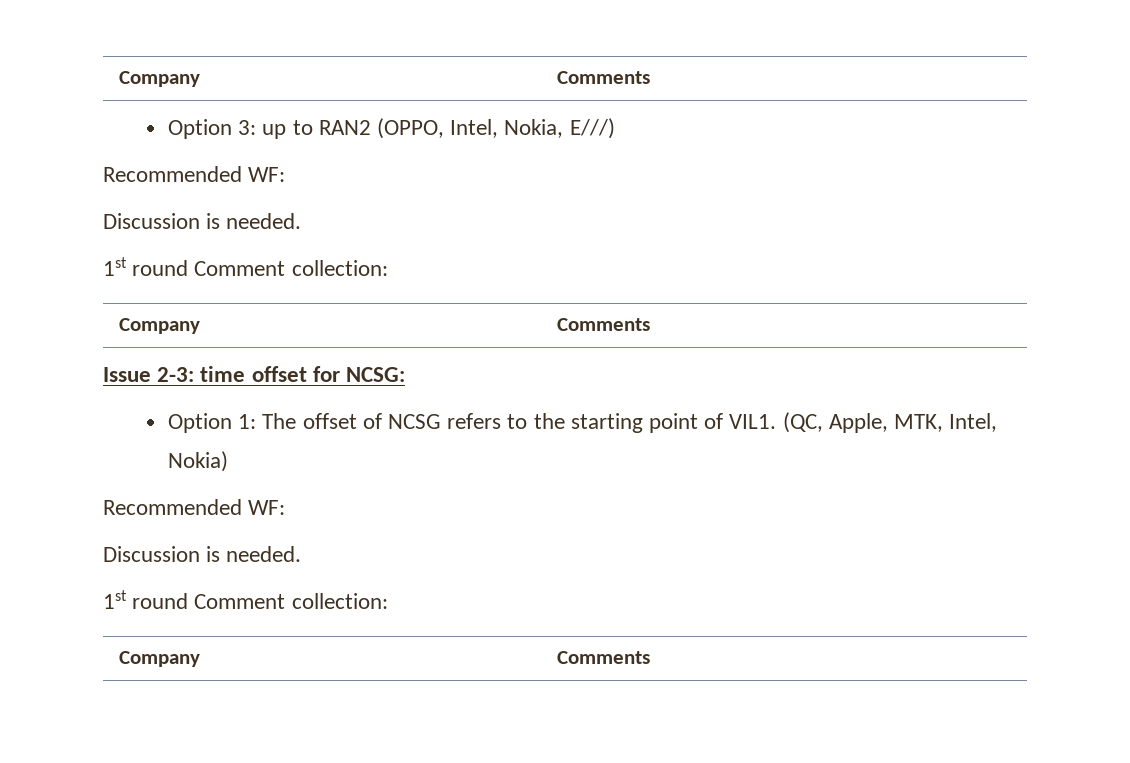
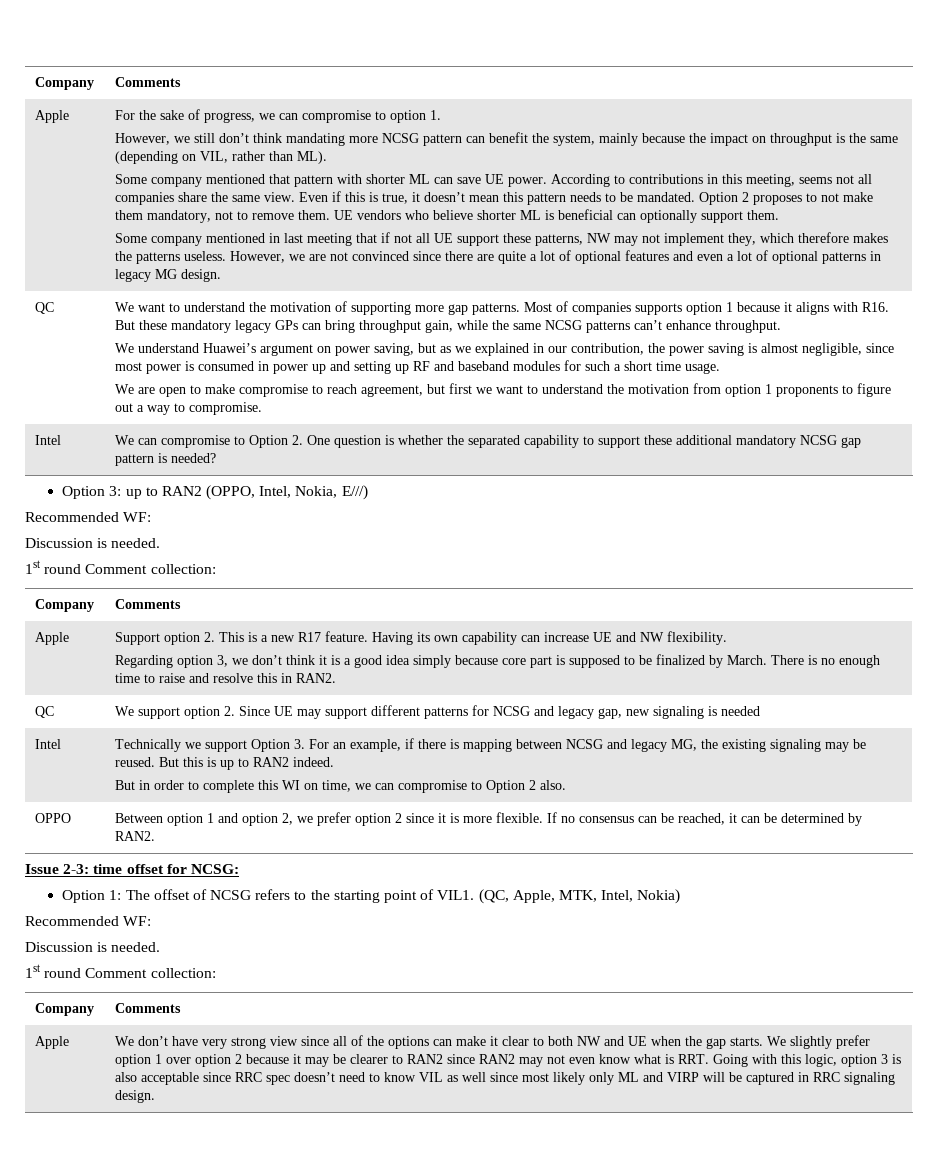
[118,71,200,87] [556,71,650,84] Company | Comments -> [35,77,95,90] [115,77,182,87] [35,110,70,123] [115,109,442,123] [115,132,899,146] [115,151,328,164] [115,174,873,187] [115,191,874,205] [115,209,780,223] [115,232,889,246] [115,250,882,264] [115,269,222,282] [35,302,55,314] [115,301,890,315] [115,320,782,333] [115,343,895,356] [115,360,721,374] [115,383,892,397] [115,402,263,415] [35,435,62,445] [115,435,862,448] [115,453,217,466] Company | Comments // Apple | For the sake of progress, we can compromise to option 1. // However, we still don’t think mandating more NCSG pattern can benefit the system, mainly because the impact on throughput is the same (depending on VIL, rather than ML). // Some company mentioned that pattern with shorter ML can save UE power. According to contributions in this meeting, seems not all companies share the same view. Even if this is true, it doesn’t mean this pattern needs to be mandated. Option 2 proposes to not make them mandatory, not to remove them. UE vendors who believe shorter ML is beneficial can optionally support them. // Some company mentioned in last meeting that if not all UE support these patterns, NW may not implement they, which therefore makes the patterns useless. However, we are not convinced since there are quite a lot of optional features and even a lot of optional patterns in legacy MG design. // QC | We want to understand the motivation of supporting more gap patterns. Most of companies supports option 1 because it aligns with R16. But these mandatory legacy GPs can bring throughput gain, while the same NCSG patterns can’t enhance throughput. // We understand Huawei’s argument on power saving, but as we explained in our contribution, the power saving is almost negligible, since most power is consumed in power up and setting up RF and baseband modules for such a short time usage. // We are open to make compromise to reach agreement, but first we want to understand the motivation from option 1 proponents to figure out a way to compromise. // Intel | We can compromise to Option 2. One question is whether the separated capability to support these additional mandatory NCSG gap pattern is needed?
(650, 324) none -> [35,632,70,645] [115,631,728,645] [115,654,881,668] [115,673,337,683] [35,706,55,718] [115,705,761,719] [35,739,62,749] [115,738,867,752] [115,757,335,770] [115,780,567,793] [35,813,72,823] [115,812,863,826] [115,831,156,841] // Apple | Support option 2. This is a new R17 feature. Having its own capability can increase UE and NW flexibility. // Regarding option 3, we don’t think it is a good idea simply because core part is supposed to be finalized by March. There is no enough time to raise and resolve this in RAN2. // QC | We support option 2. Since UE may support different patterns for NCSG and legacy gap, new signaling is needed // Intel | Technically we support Option 3. For an example, if there is mapping between NCSG and legacy MG, the existing signaling may be reused. But this is up to RAN2 indeed. // But in order to complete this WI on time, we can compromise to Option 2 also. // OPPO | Between option 1 and option 2, we prefer option 2 since it is more flexible. If no consensus can be reached, it can be determined by RAN2.
(650, 657) none -> [35,1036,70,1049] [115,1035,871,1049] [115,1054,902,1067] [115,1072,896,1085] [115,1090,156,1103] // Apple | We don’t have very strong view since all of the options can make it clear to both NW and UE when the gap starts. We slightly prefer option 1 over option 2 because it may be clearer to RAN2 since RAN2 may not even know what is RRT. Going with this logic, option 3 is also acceptable since RRC spec doesn’t need to know VIL as well since most likely only ML and VIRP will be captured in RRC signaling design.

